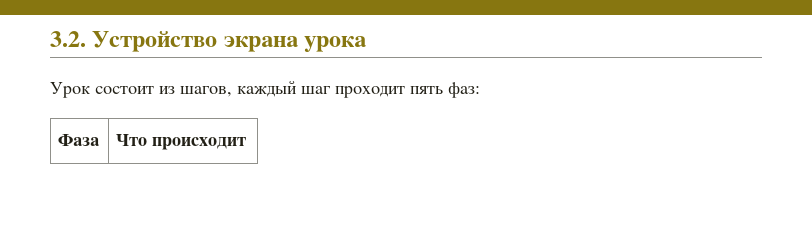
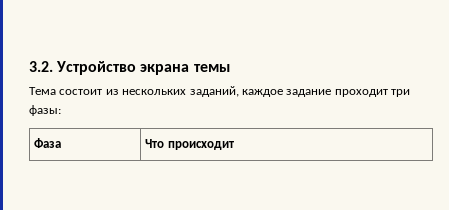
[304,36,368,52] [50,81,480,98] урока // Урок состоит из шагов, каждый шаг проходит пять фаз: -> [193,64,230,72] [29,86,410,97] [29,105,61,116] темы // Тема состоит из нескольких заданий, каждое задание проходит три фазы:

